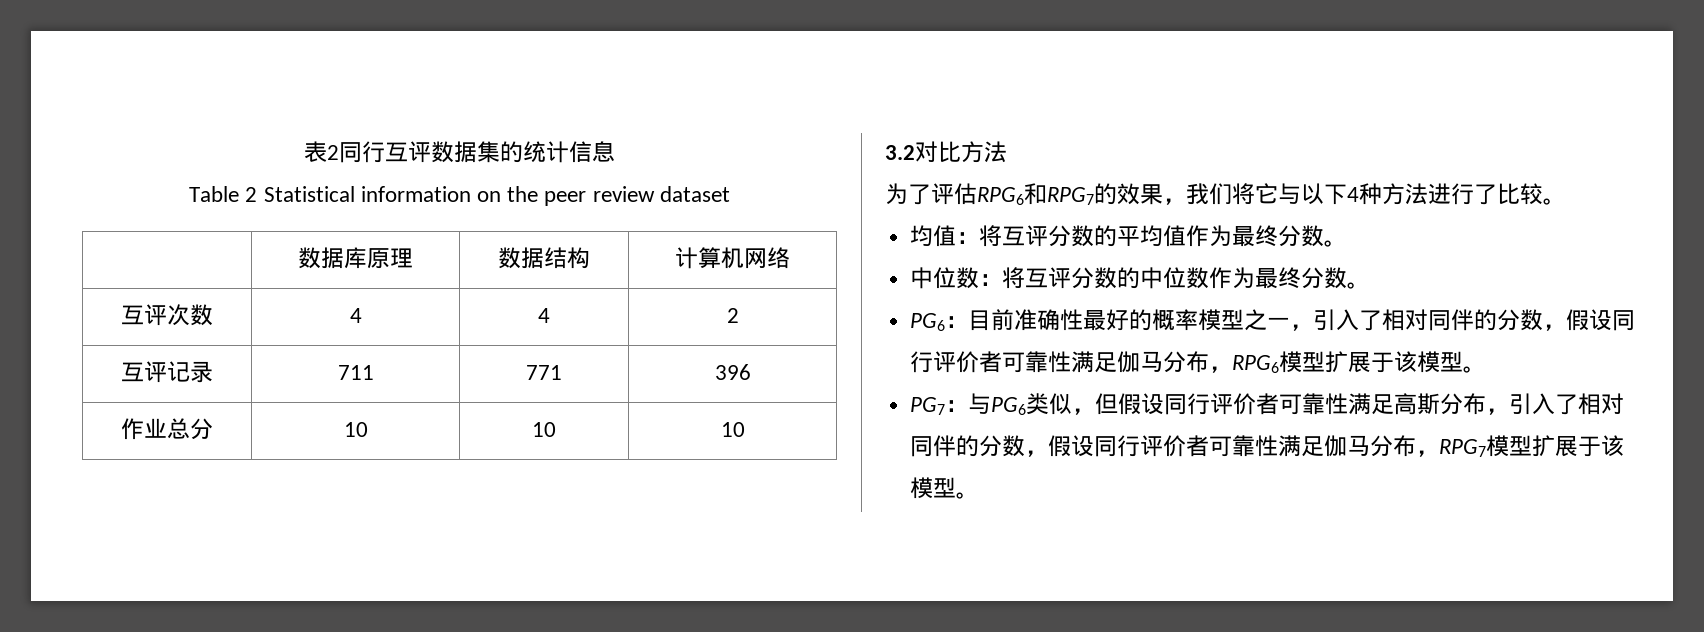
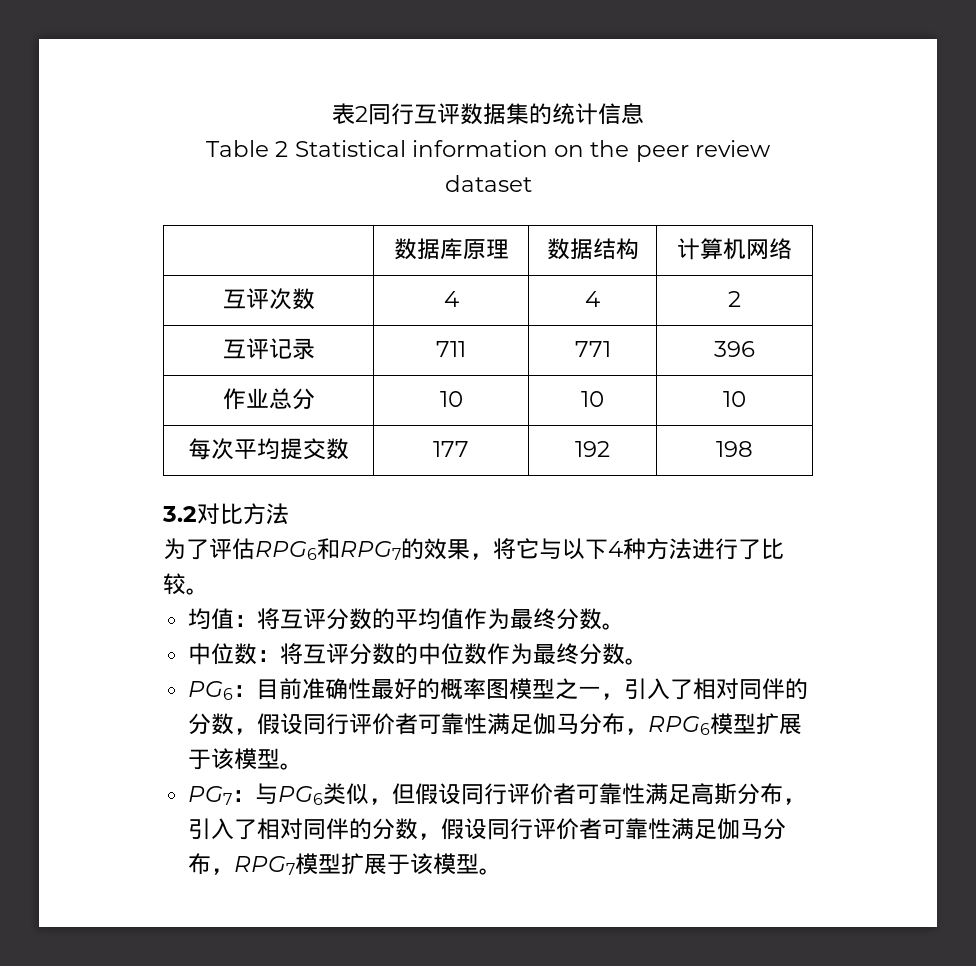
(745, 429) none -> [188,438,349,460] [432,441,469,457] [575,441,610,457] [716,441,753,457] // 每次平均提交数 | 177 | 192 | 198
[1186,183,1232,205] 我们 -> (493, 556) none
(1199, 320) none -> [486,679,510,700] 图

